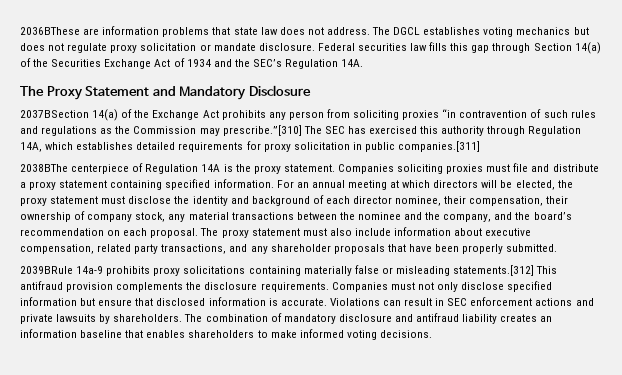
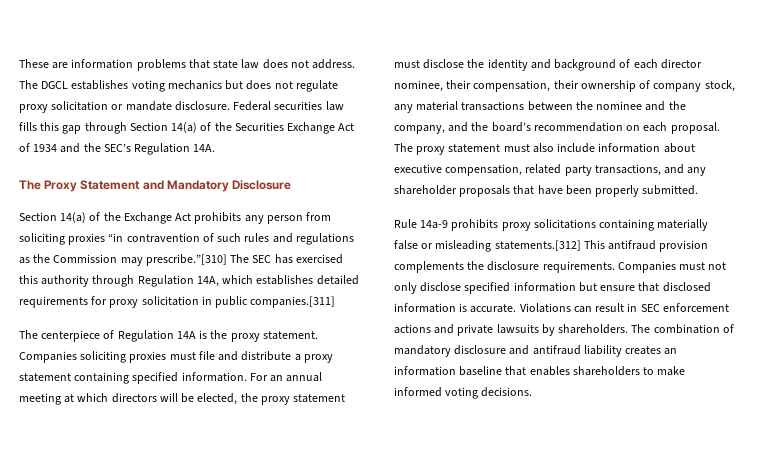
[20,27,80,35] 2036BThese -> [19,59,49,68] These
[20,110,89,118] 2037BSection -> [19,212,57,221] Section
[20,164,68,172] 2038BThe -> [19,330,38,339] The
[20,266,73,274] 2039BRule -> [394,219,417,228] Rule

